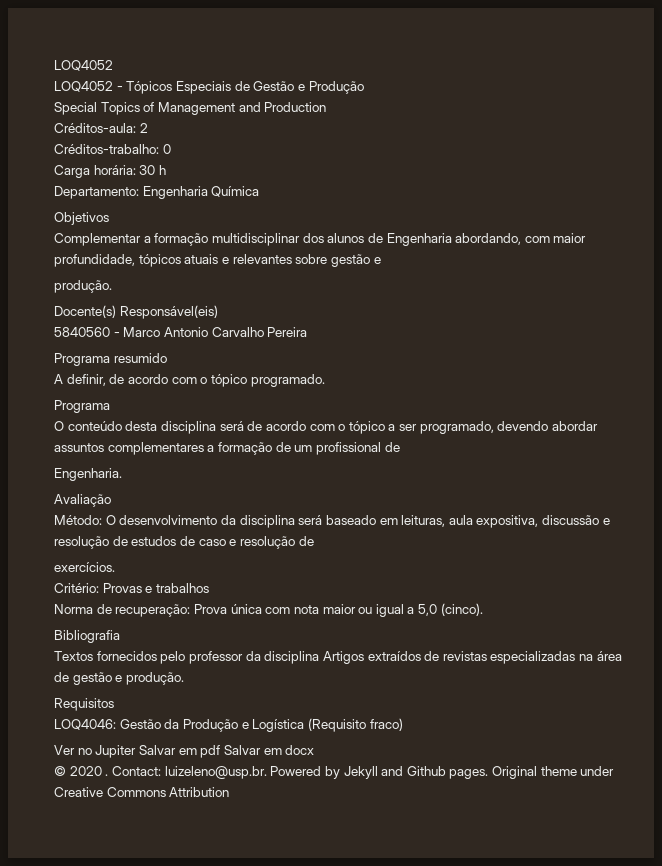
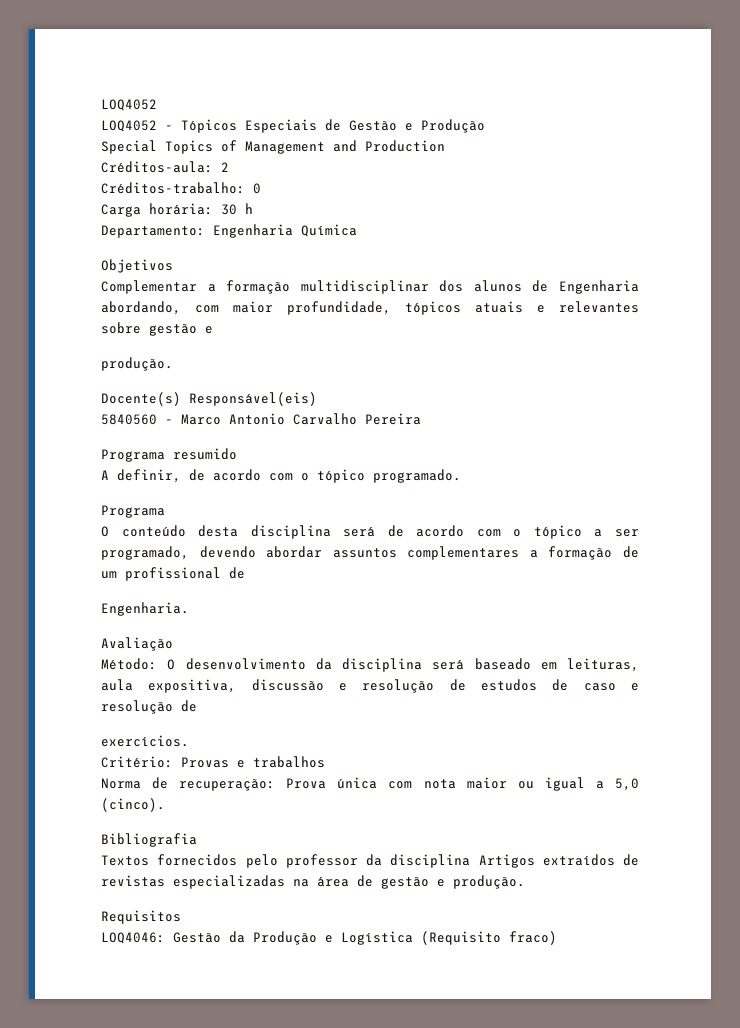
[54,745,315,758] [54,766,615,779] [54,787,230,797] // Ver no Jupiter Salvar em pdf Salvar em docx // © 2020 . Contact: luizeleno@usp.br. Powered by Jekyll and Github pages. Original theme under Creative Commons Attribution -> (557, 938) none

